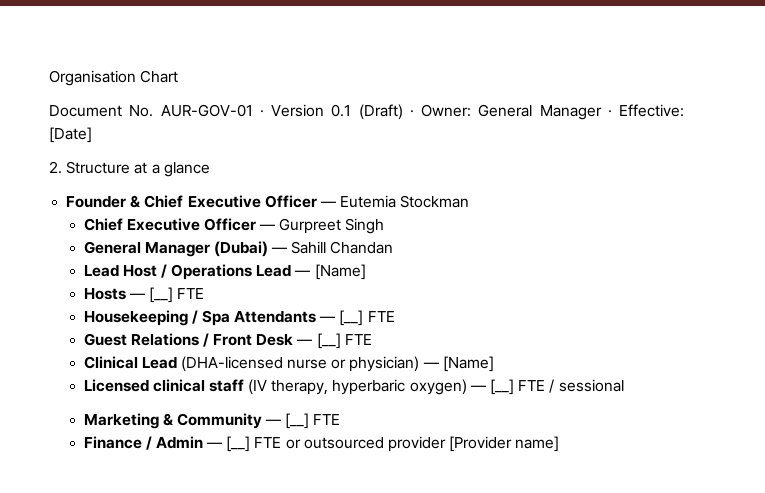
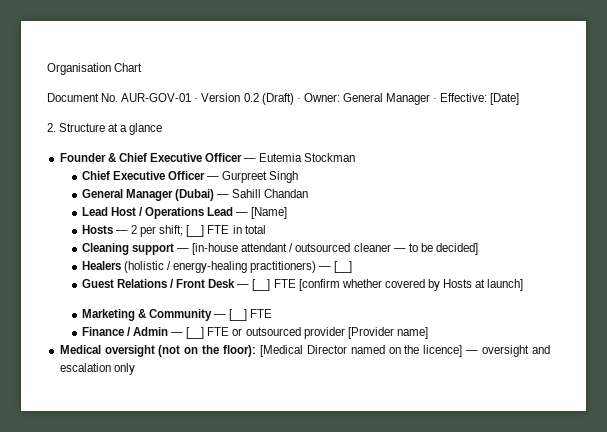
[331,104,352,117] 0.1 -> [243,93,259,102] 0.2
[148,287,205,303] [83,310,395,326] [__] FTE // Housekeeping / Spa Attendants — [__] FTE -> [131,225,266,237] [81,243,479,255] [81,261,353,273] 2 per shift; [__] FTE in total // Cleaning support — [in-house attendant / outsourced cleaner — to be decided] // Healers (holistic / energy-healing practitioners) — [__]
[83,356,494,372] [83,379,624,395] // Clinical Lead (DHA-licensed nurse or physician) — [Name] // Licensed clinical staff (IV therapy, hyperbaric oxygen) — [__] FTE / sessional -> [298,279,524,291] [confirm whether covered by Hosts at launch]
(560, 444) none -> [59,345,551,357] [59,363,135,375] // Medical oversight (not on the floor): [Medical Director named on the licence] — oversight and escalation only

